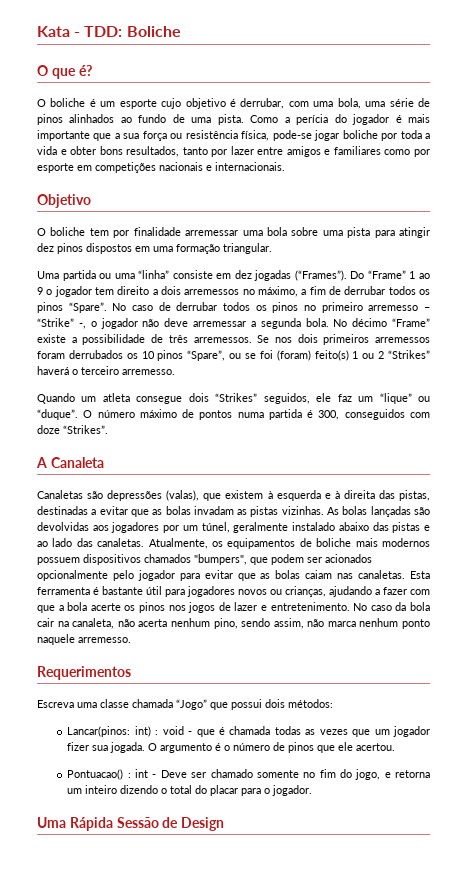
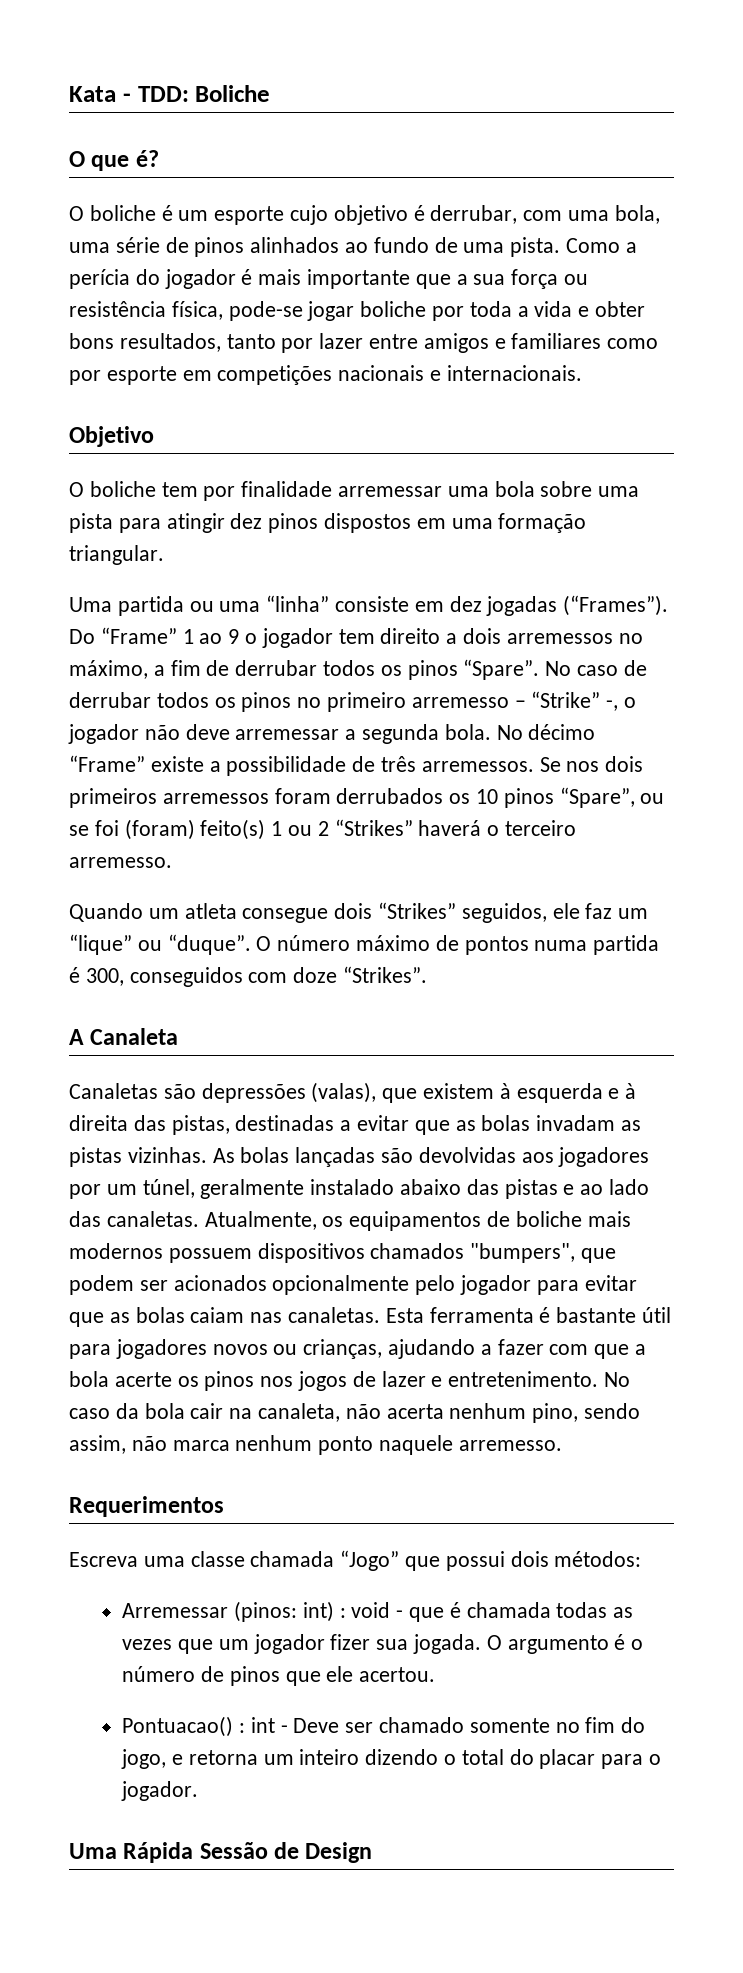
[67,726,131,737] Lancar(pinos: -> [122,1601,297,1622] Arremessar (pinos:

